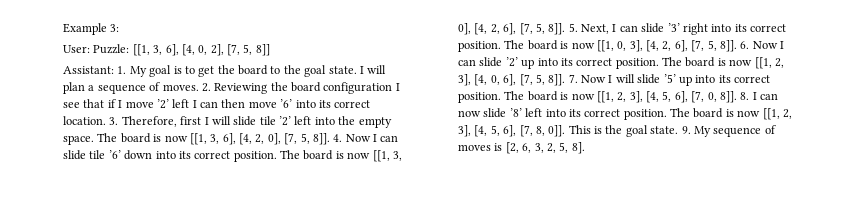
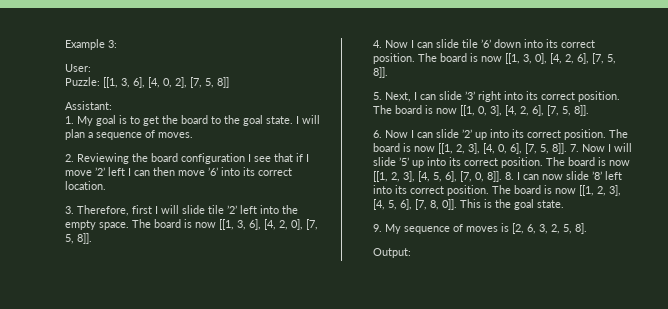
(91, 49) none -> (91, 68) //
(115, 70) none -> (112, 105) //
(199, 87) none -> (193, 135) //
(107, 120) none -> (106, 185) //
(330, 139) none -> (92, 238) //
(566, 29) none -> (388, 72) //
(737, 46) none -> (589, 110) //
(679, 130) none -> (564, 204) //
(585, 148) none -> [372,248,411,258] // Output:

